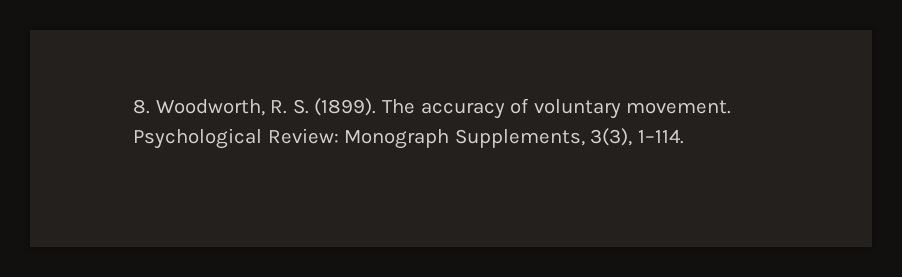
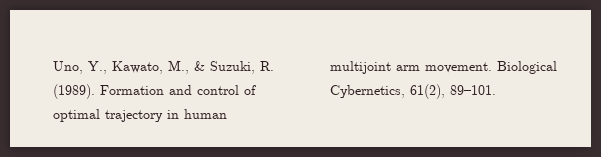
[133,98,732,119] [133,128,684,149] 8. Woodworth, R. S. (1899). The accuracy of voluntary movement. Psychological Review: Monograph Supplements, 3(3), 1–114. -> [53,60,275,74] [53,84,257,99] [53,109,228,122] [330,61,558,74] [330,84,497,99] Uno, Y., Kawato, M., & Suzuki, R. (1989). Formation and control of optimal trajectory in human multijoint arm movement. Biological Cybernetics, 61(2), 89–101.

